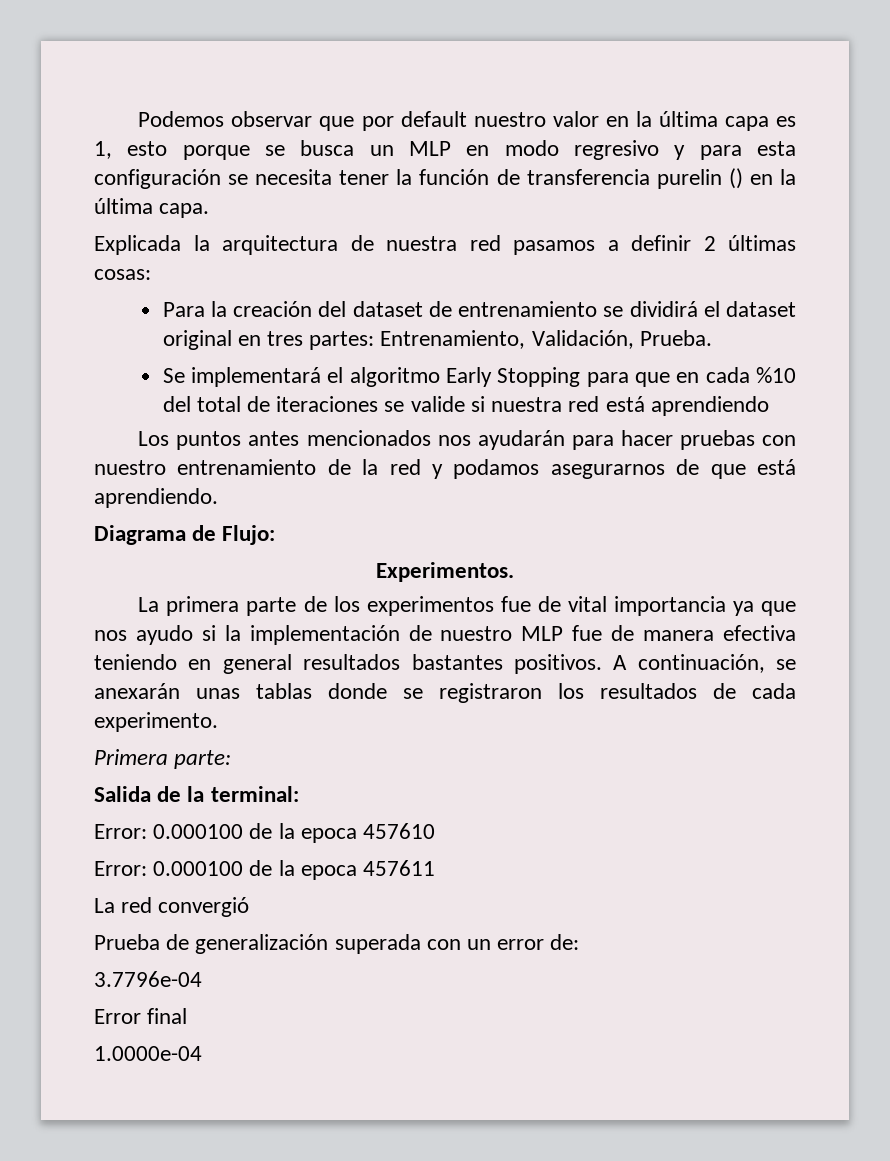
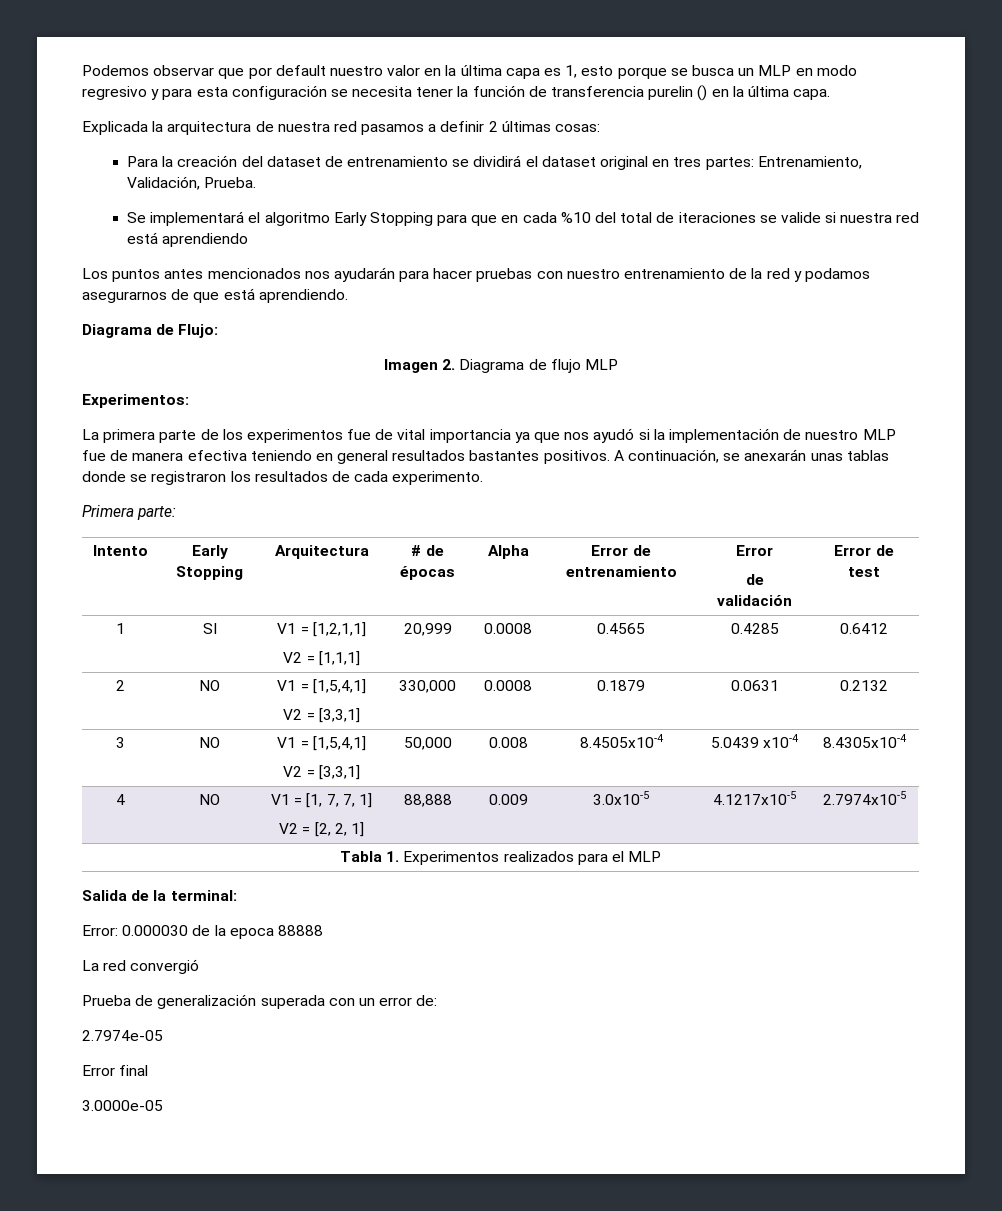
[376,562,514,582] Experimentos. -> [384,359,618,373] [82,394,189,408] Imagen 2. Diagrama de flujo MLP // Experimentos:
[135,625,193,645] ayudo -> [593,428,635,443] ayudó
(232, 759) none -> [92,545,148,556] [191,545,228,559] [176,566,243,580] [274,545,369,559] [411,545,444,556] [400,566,455,580] [487,545,529,559] [591,545,651,556] [565,566,677,577] [736,545,773,556] [745,574,764,585] [717,595,792,606] [834,545,894,556] [848,567,880,577] [115,623,125,634] [202,623,217,634] [277,622,366,637] [283,651,360,666] [403,623,452,636] [484,623,532,634] [597,623,645,634] [730,623,779,634] [840,623,888,634] [115,680,125,691] [199,680,220,691] [277,679,366,694] [283,708,360,723] [399,680,456,693] [484,680,532,691] [597,680,645,691] [730,680,779,691] [840,680,888,691] [115,737,125,748] [199,737,220,748] [277,736,366,751] [283,765,360,780] [403,737,452,750] [488,737,528,748] [579,734,664,748] [710,734,800,748] [822,734,907,748] [115,794,125,805] [199,794,220,805] [271,793,372,808] [279,822,364,837] [403,794,452,807] [488,794,528,805] [593,791,649,805] [713,791,796,805] [822,791,906,805] [339,851,662,865] // Intento | Early Stopping | Arquitectura | # de épocas | Alpha | Error de entrenamiento | Error // de validación | Error de test // 1 | SI | V1 = [1,2,1,1] // V2 = [1,1,1] | 20,999 | 0.0008 | 0.4565 | 0.4285 | 0.6412 // 2 | NO | V1 = [1,5,4,1] // V2 = [3,3,1] | 330,000 | 0.0008 | 0.1879 | 0.0631 | 0.2132 // 3 | NO | V1 = [1,5,4,1] // V2 = [3,3,1] | 50,000 | 0.008 | 8.4505x10-4 | 5.0439 x10-4 | 8.4305x10-4 // 4 | NO | V1 = [1, 7, 7, 1] // V2 = [2, 2, 1] | 88,888 | 0.009 | 3.0x10-5 | 4.1217x10-5 | 2.7974x10-5 // Tabla 1. Experimentos realizados para el MLP
[153,823,436,843] [94,860,436,880] 0.000100 de la epoca 457610 // Error: 0.000100 de la epoca 457611 -> [122,925,323,939] 0.000030 de la epoca 88888
[94,971,202,987] 3.7796e-04 -> [82,1030,163,1041] 2.7974e-05
[94,1046,202,1061] 1.0000e-04 -> [82,1100,163,1111] 3.0000e-05

